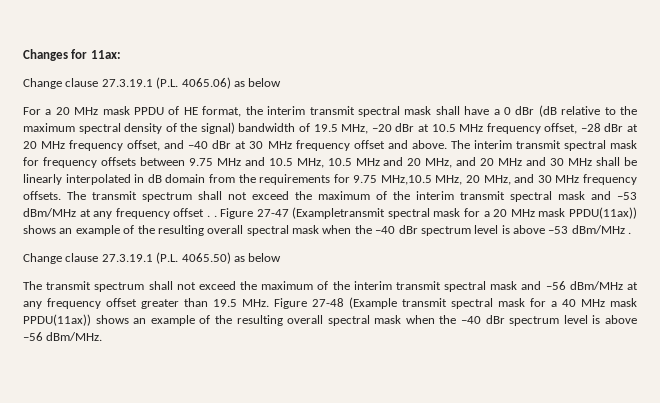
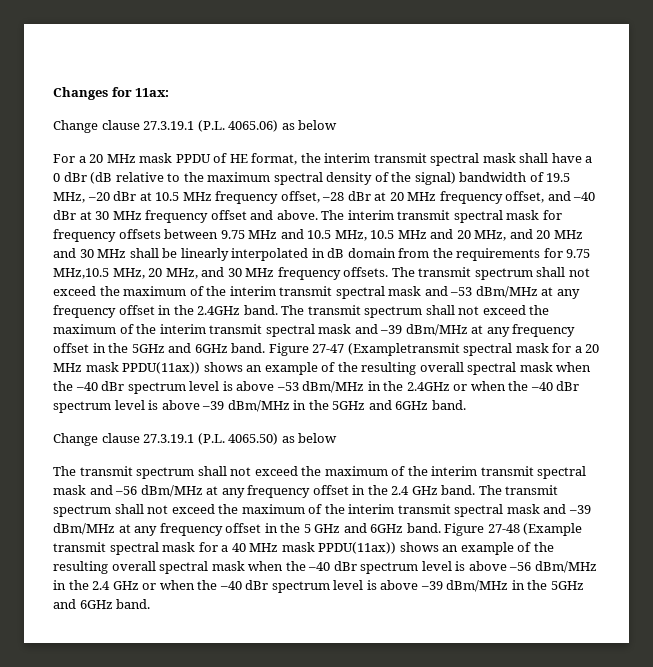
[206,215,217,217] . . -> [158,305,550,318] [53,324,576,337] [53,343,266,353] in the 2.4GHz band. The transmit spectrum shall not exceed the maximum of the interim transmit spectral mask and –39 dBm/MHz at any frequency offset in the 5GHz and 6GHz band.
[628,232,632,234] . -> [367,381,580,391] [53,400,466,413] in the 2.4GHz or when the –40 dBr spectrum level is above –39 dBm/MHz in the 5GHz and 6GHz band.
[141,298,269,309] greater than 19.5 MHz. -> [352,485,559,495] [53,504,591,517] [53,523,441,536] in the 2.4 GHz band. The transmit spectrum shall not exceed the maximum of the interim transmit spectral mask and –39 dBm/MHz at any frequency offset in the 5 GHz and 6GHz band.
[46,332,103,341] dBm/MHz. -> [534,561,597,573] [53,580,584,593] [53,599,151,609] dBm/MHz in the 2.4 GHz or when the –40 dBr spectrum level is above –39 dBm/MHz in the 5GHz and 6GHz band.

